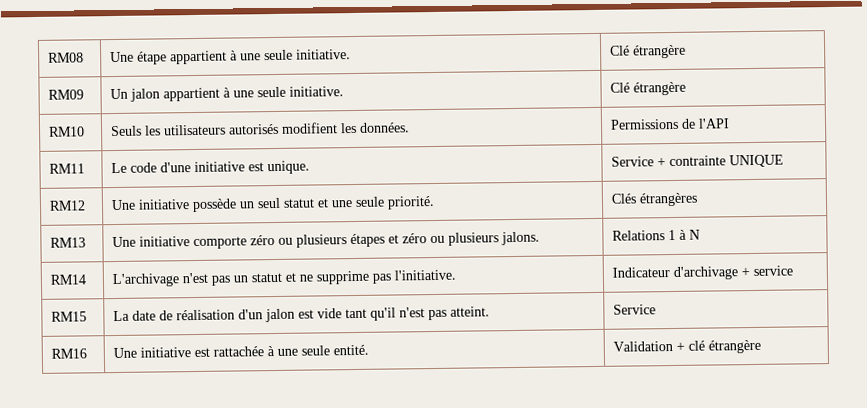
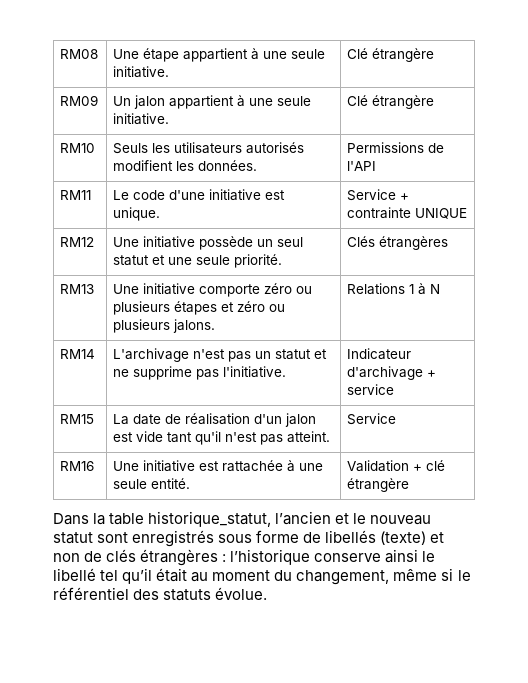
(762, 346) none -> [53,511,432,527] [53,530,445,547] [53,549,436,566] [53,568,471,585] [53,587,268,601] // Dans la table historique_statut, l’ancien et le nouveau statut sont enregistrés sous forme de libellés (texte) et non de clés étrangères : l’historique conserve ainsi le libellé tel qu’il était au moment du changement, même si le référentiel des statuts évolue.

